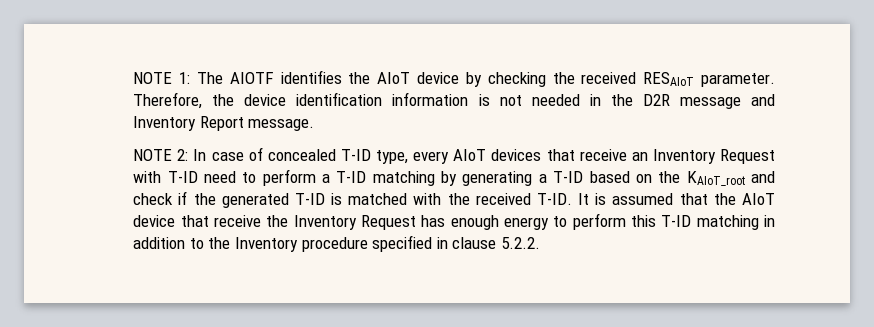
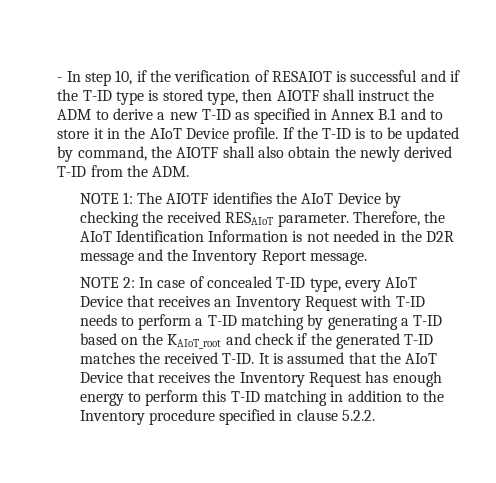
(133, 78) none -> [57,70,461,86] [57,89,435,105] [57,108,444,124] [57,127,460,143] [57,146,453,162] [57,165,190,177] - In step 10, if the verification of RESAIOT is successful and if the T-ID type is stored type, then AIOTF shall instruct the ADM to derive a new T-ID as specified in Annex B.1 and to store it in the AIoT Device profile. If the T-ID is to be updated by command, the AIOTF shall also obtain the newly derived T-ID from the ADM. //
[417,72,460,84] device -> [337,193,381,204] Device
[244,92,469,106] device identification information -> [79,230,289,242] AIoT Identification Information
(776, 100) none -> [167,249,189,261] the
[491,149,627,161] devices that receive -> [79,295,211,307] Device that receives
[203,171,236,183] need -> [79,314,117,326] needs
[331,193,442,205] is matched with -> [79,352,135,364] matches
[133,215,261,227] device that receive -> [79,371,211,383] Device that receives

